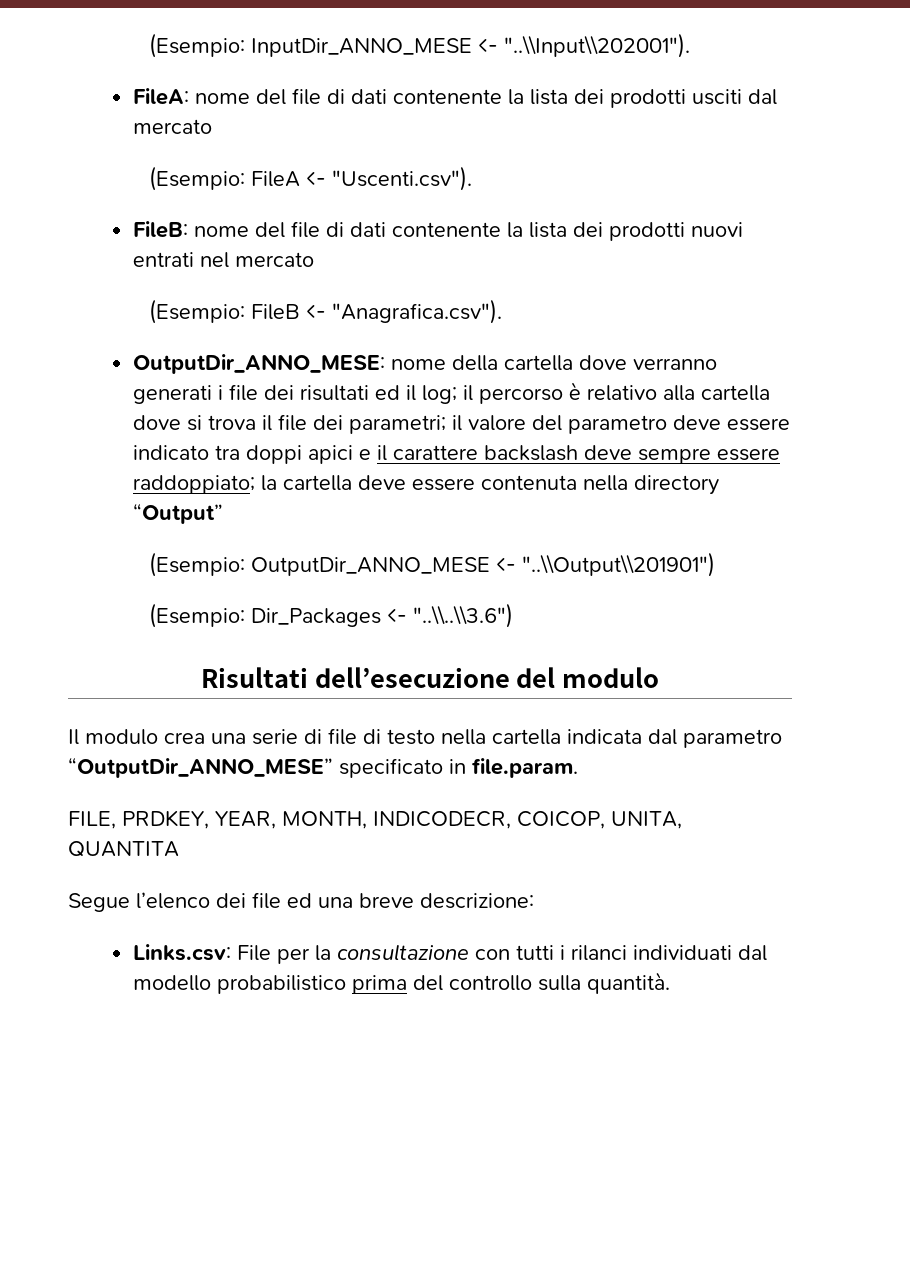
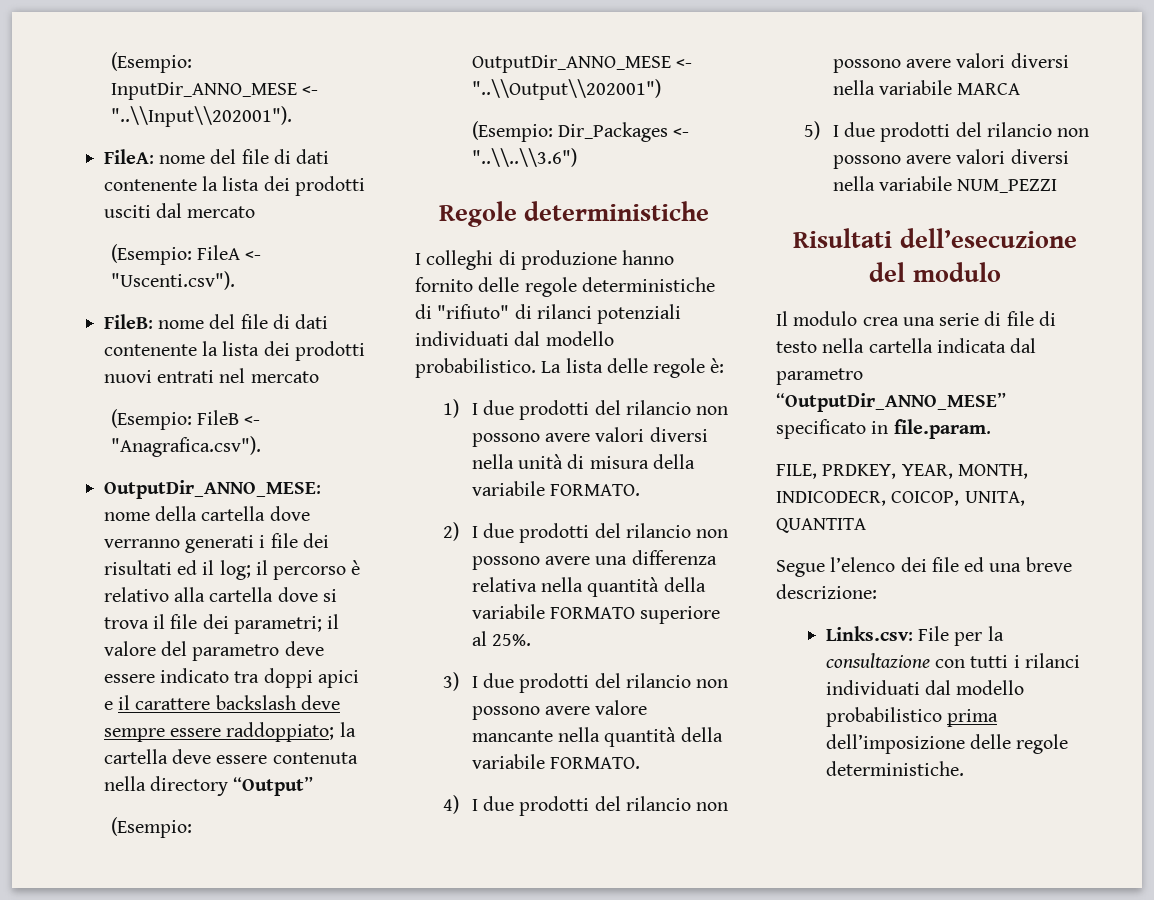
[521,552,715,577] "..\\Output\\201901") -> [471,79,661,100] "..\\Output\\202001")
(513, 615) none -> [438,201,710,227] [415,250,675,270] [415,277,715,297] [415,304,682,324] [415,331,614,346] [415,358,725,378] [443,399,729,420] [471,427,708,447] [471,454,695,469] [471,481,641,496] [443,522,729,543] [471,550,717,570] [471,577,706,597] [471,604,721,624] [471,631,532,646] [443,672,729,693] [471,700,648,720] [471,727,723,747] [471,754,641,769] [443,795,729,816] [832,53,1069,73] [832,80,1021,95] [804,121,1090,142] [832,149,1069,169] [832,176,1058,193] // Regole deterministiche // I colleghi di produzione hanno fornito delle regole deterministiche di "rifiuto" di rilanci potenziali individuati dal modello probabilistico. La lista delle regole è: // 1) I due prodotti del rilancio non possono avere valori diversi nella unità di misura della variabile FORMATO. // 2) I due prodotti del rilancio non possono avere una differenza relativa nella quantità della variabile FORMATO superiore al 25%. // 3) I due prodotti del rilancio non possono avere valore mancante nella quantità della variabile FORMATO. // 4) I due prodotti del rilancio non possono avere valori diversi nella variabile MARCA // 5) I due prodotti del rilancio non possono avere valori diversi nella variabile NUM_PEZZI
[412,972,670,994] del controllo sulla quantità. -> [825,734,1069,754] [825,761,964,776] dell’imposizione delle regole deterministiche.

